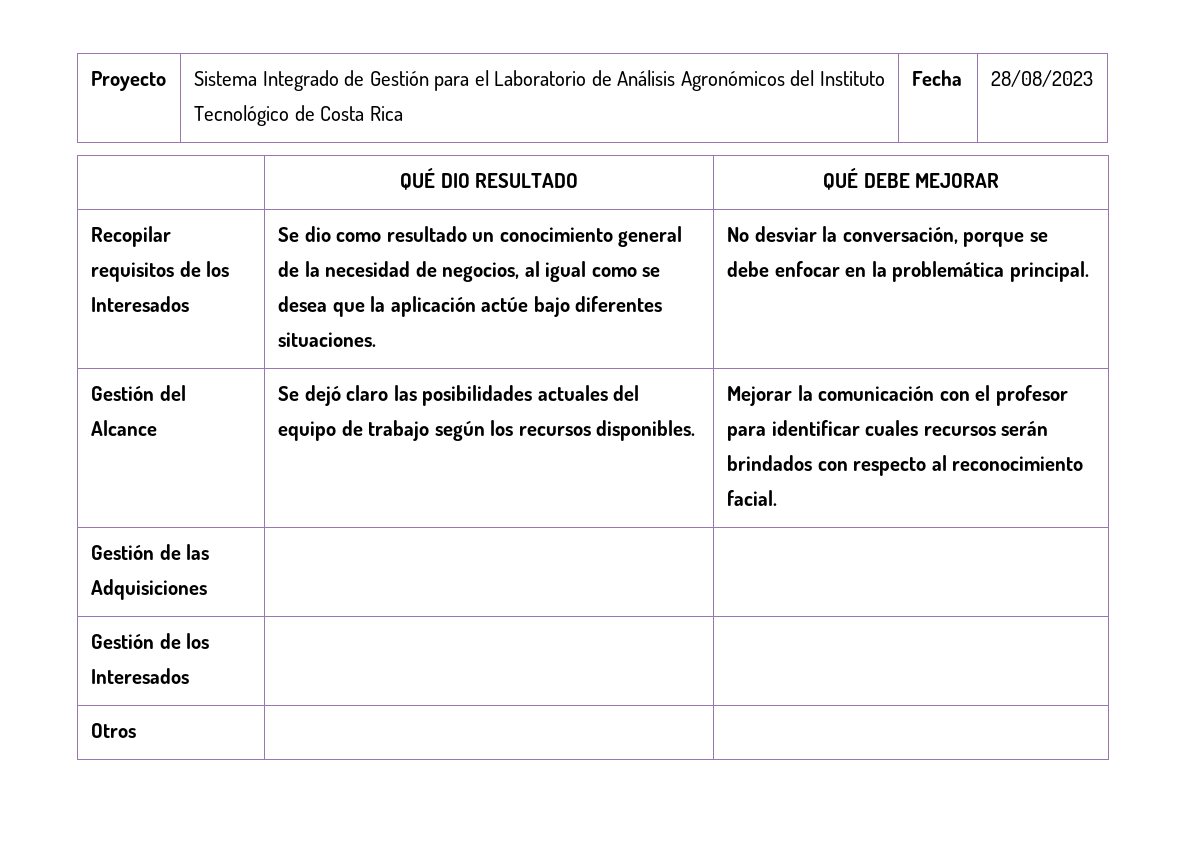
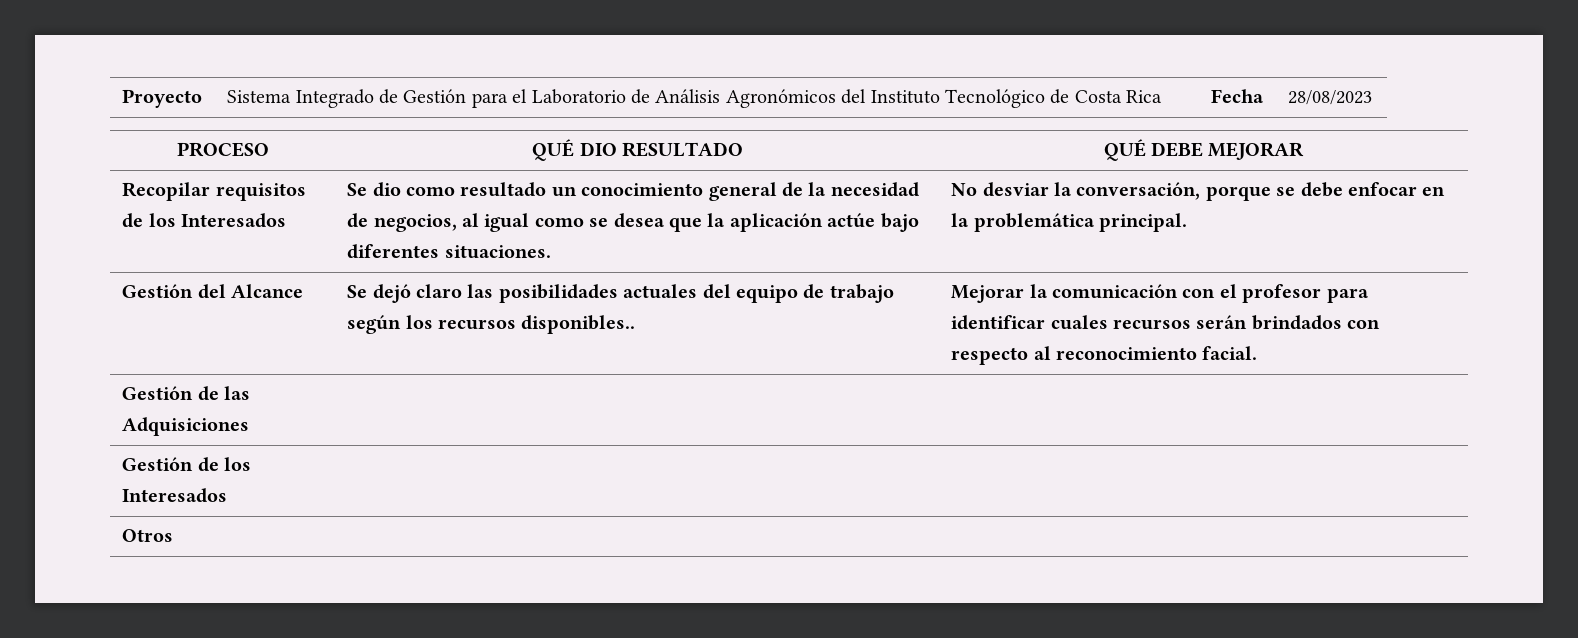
(1093, 78) none -> [177,142,269,157] PROCESO
[596,420,696,441] disponibles. -> [521,315,636,334] disponibles..

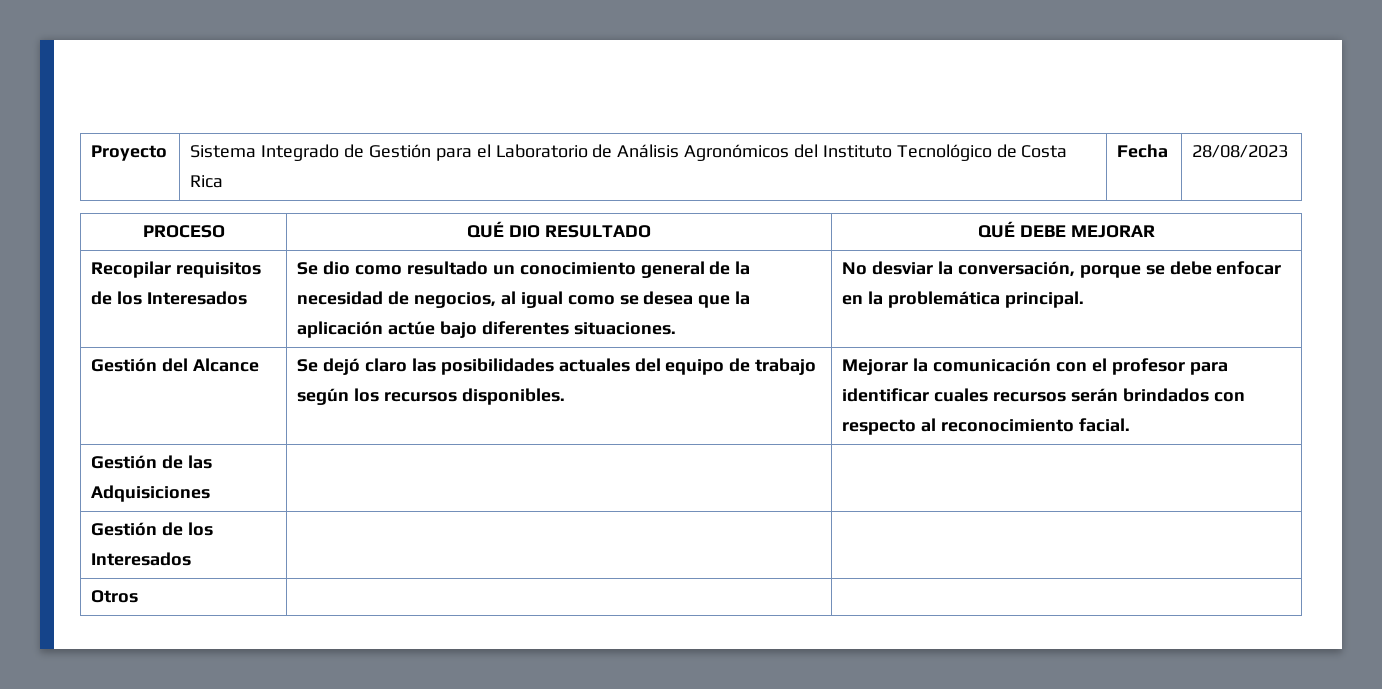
[521,315,636,334] disponibles.. -> [462,388,566,405] disponibles.

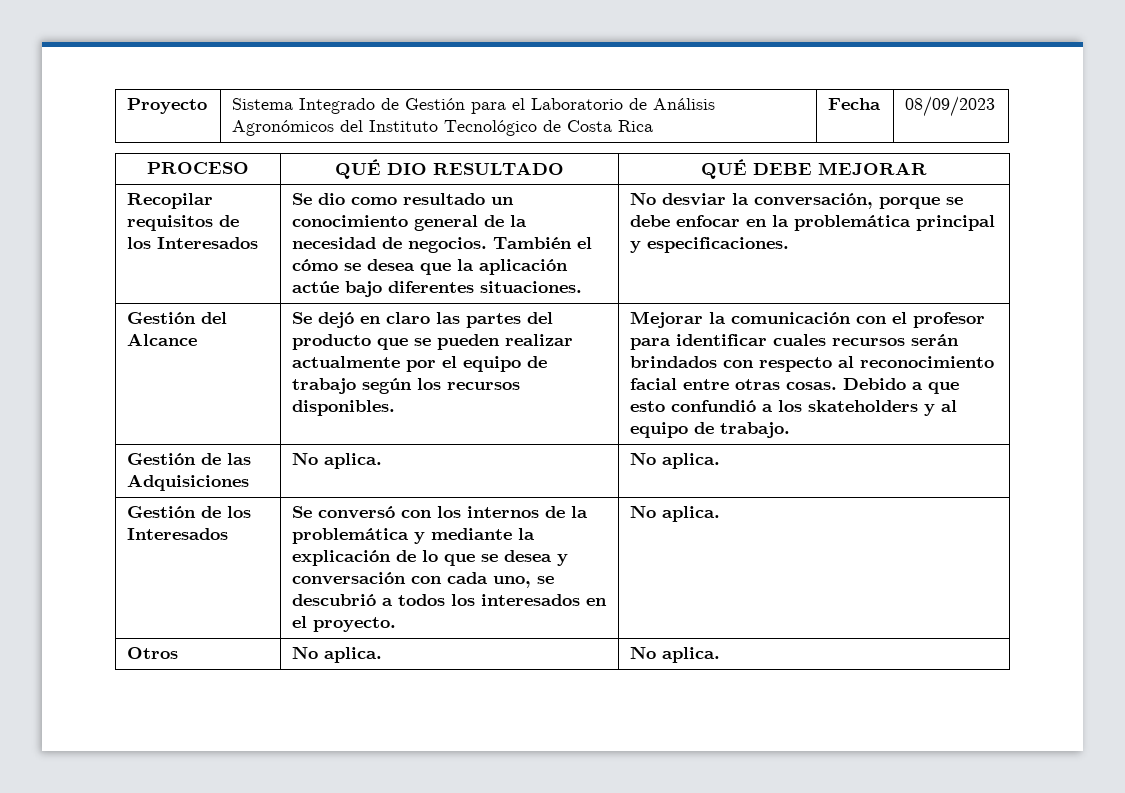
[1192,145,1289,158] 28/08/2023 -> [905,96,996,117] 08/09/2023
[414,291,615,308] negocios, al igual como -> [408,237,593,253] [292,259,339,271] negocios. También el cómo
[1005,291,1085,308] principal. -> [916,215,996,231] [630,237,790,253] principal y especificaciones.
(361, 366) none -> [360,316,382,324] en
[440,358,661,375] posibilidades actuales del -> [466,312,554,328] [292,334,574,350] [292,356,458,372] partes del producto que se pueden realizar actualmente por el
[1079,418,1131,432] facial. -> [630,378,960,394] [630,400,958,416] [630,422,791,438] facial entre otras cosas. Debido a que esto confundió a los skateholders y al equipo de trabajo.
(211, 493) | -> [292,452,383,469] [630,452,721,469] No aplica. | No aplica.
[91,590,139,603] | // Otros | | -> [292,506,589,519] [292,528,536,544] [292,550,569,566] [292,572,555,588] [292,594,608,606] [292,616,397,632] [630,505,721,522] [127,647,179,659] [292,646,383,663] [630,646,721,663] Se conversó con los internos de la problemática y mediante la explicación de lo que se desea y conversación con cada uno, se descubrió a todos los interesados en el proyecto. | No aplica. // Otros | No aplica. | No aplica.

